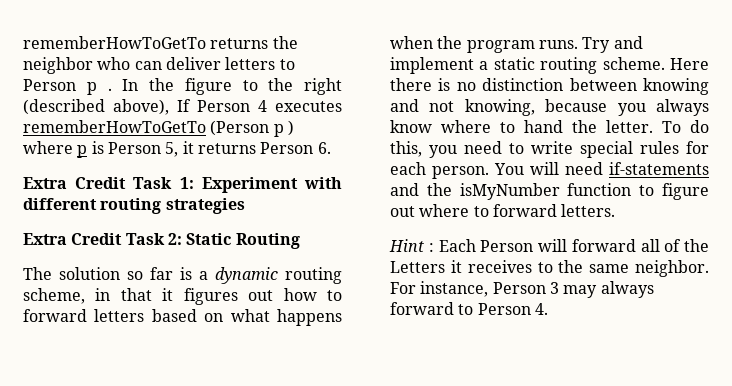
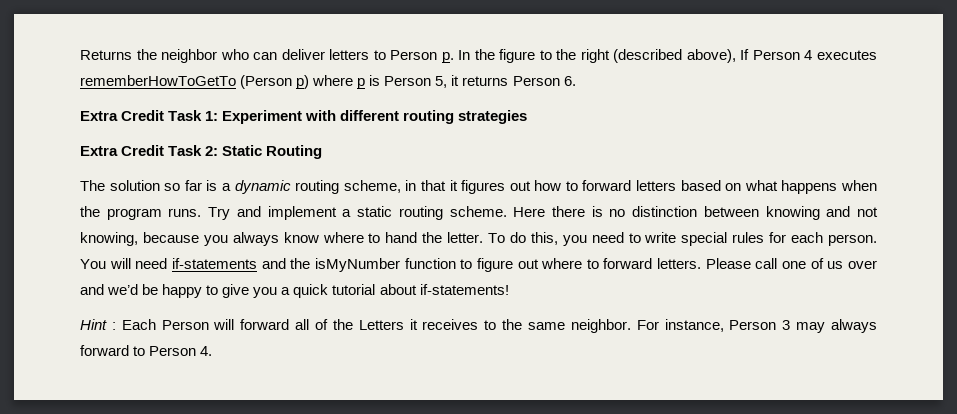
[23,36,269,49] rememberHowToGetTo returns -> [80,50,132,60] Returns
[86,82,112,95] p . -> [441,52,454,63] p.
[273,120,294,137] p ) -> [296,75,310,89] p)
(616, 210) none -> [705,258,877,269] [80,284,509,298] Please call one of us over and we’d be happy to give you a quick tutorial about if-statements!

